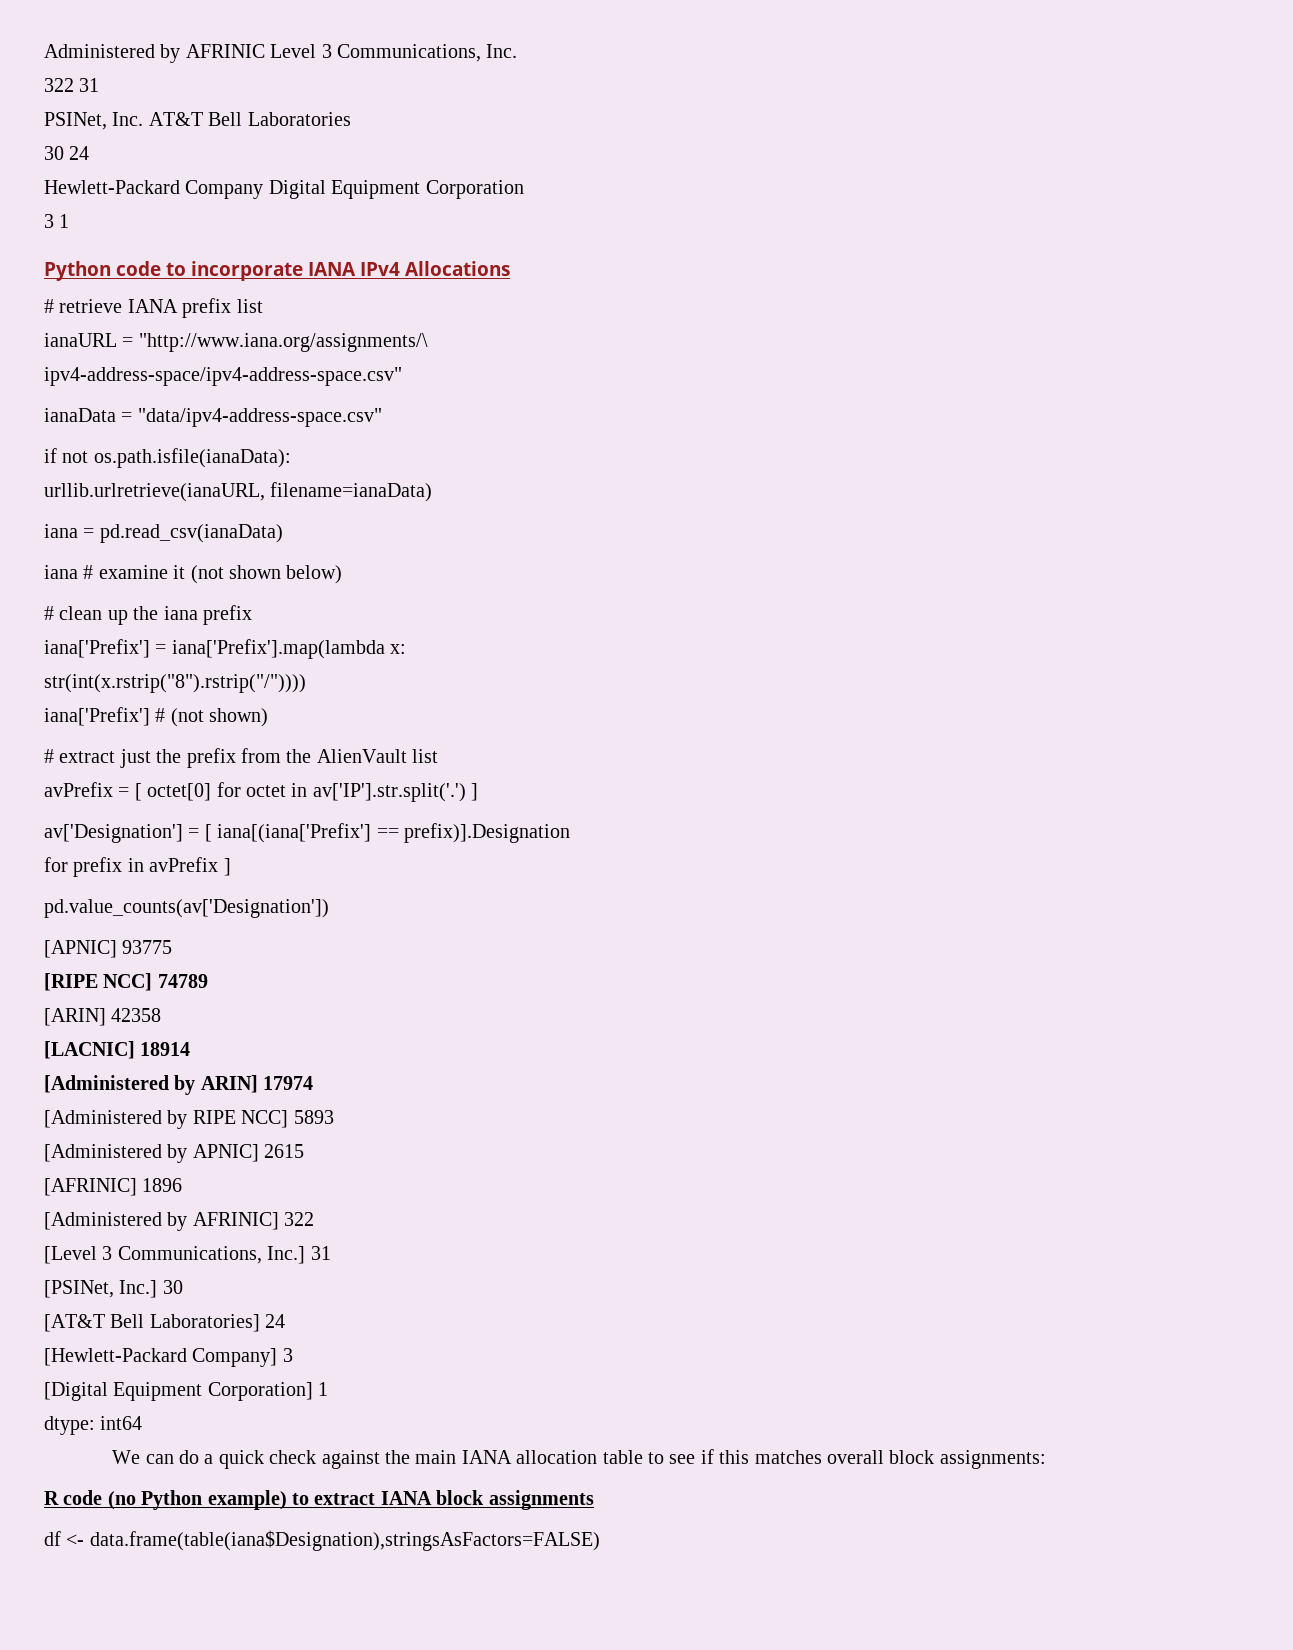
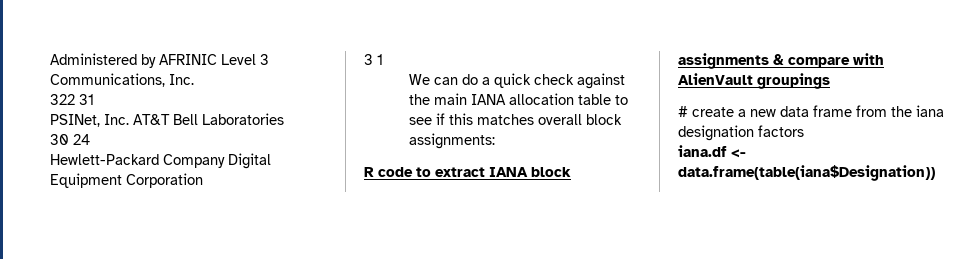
[44,261,510,281] [44,298,263,318] [44,333,428,352] [44,367,402,386] [44,408,382,427] [44,448,291,468] [44,482,433,502] [44,524,283,543] [44,565,343,584] [44,605,253,625] [44,639,407,659] [44,674,306,693] [44,707,269,727] [44,748,439,768] [44,782,479,802] [44,823,570,843] [44,857,231,877] [44,899,329,918] [44,940,173,958] [44,973,208,991] [44,1008,162,1026] [44,1041,191,1059] [44,1075,314,1095] [44,1110,334,1129] [44,1144,305,1163] [44,1178,183,1196] [44,1212,315,1231] [44,1246,331,1264] [44,1280,183,1298] [44,1314,286,1332] [44,1348,293,1367] [44,1382,329,1401] [44,1416,143,1435] // Python code to incorporate IANA IPv4 Allocations // # retrieve IANA prefix list // ianaURL = "http://www.iana.org/assignments/\ // ipv4-address-space/ipv4-address-space.csv" // ianaData = "data/ipv4-address-space.csv" // if not os.path.isfile(ianaData): // urllib.urlretrieve(ianaURL, filename=ianaData) // iana = pd.read_csv(ianaData) // iana # examine it (not shown below) // # clean up the iana prefix // iana['Prefix'] = iana['Prefix'].map(lambda x: // str(int(x.rstrip("8").rstrip("/")))) // iana['Prefix'] # (not shown) // # extract just the prefix from the AlienVault list // avPrefix = [ octet[0] for octet in av['IP'].str.split('.') ] // av['Designation'] = [ iana[(iana['Prefix'] == prefix)].Designation // for prefix in avPrefix ] // pd.value_counts(av['Designation']) // [APNIC] 93775 // [RIPE NCC] 74789 // [ARIN] 42358 // [LACNIC] 18914 // [Administered by ARIN] 17974 // [Administered by RIPE NCC] 5893 // [Administered by APNIC] 2615 // [AFRINIC] 1896 // [Administered by AFRINIC] 322 // [Level 3 Communications, Inc.] 31 // [PSINet, Inc.] 30 // [AT&T Bell Laboratories] 24 // [Hewlett-Packard Company] 3 // [Digital Equipment Corporation] 1 // dtype: int64 -> (383, 59) none
[107,1490,287,1510] (no Python example) -> (413, 172) none
[44,1530,600,1551] // df <- data.frame(table(iana$Designation),stringsAsFactors=FALSE) -> [773,53,884,68] [678,73,830,89] [678,105,944,117] [678,125,804,141] [678,145,746,158] [678,165,935,181] & compare with AlienVault groupings // # create a new data frame from the iana designation factors // iana.df <- data.frame(table(iana$Designation))

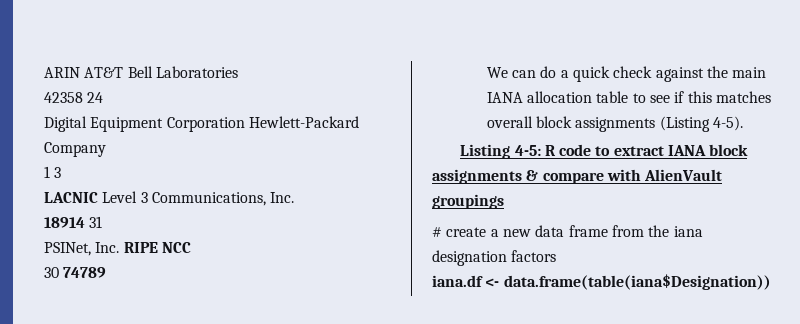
[50,53,217,68] Administered by AFRINIC -> [44,66,238,78] [44,92,104,103] [44,116,359,132] [44,142,106,157] [44,166,62,178] [44,192,98,203] ARIN AT&T Bell Laboratories // 42358 24 // Digital Equipment Corporation Hewlett-Packard Company // 1 3 // LACNIC
[50,94,75,105] 322 -> [44,217,85,228] 18914
[133,113,284,125] [50,134,90,145] [50,153,271,169] [50,173,203,188] [364,54,383,65] AT&T Bell Laboratories // 30 24 // Hewlett-Packard Company Digital Equipment Corporation // 3 1 -> [123,242,191,253] [44,267,107,278] RIPE NCC // 30 74789
[409,133,496,149] assignments: // -> [575,116,744,132] [460,144,541,159] assignments (Listing 4-5). // Listing 4-5:

